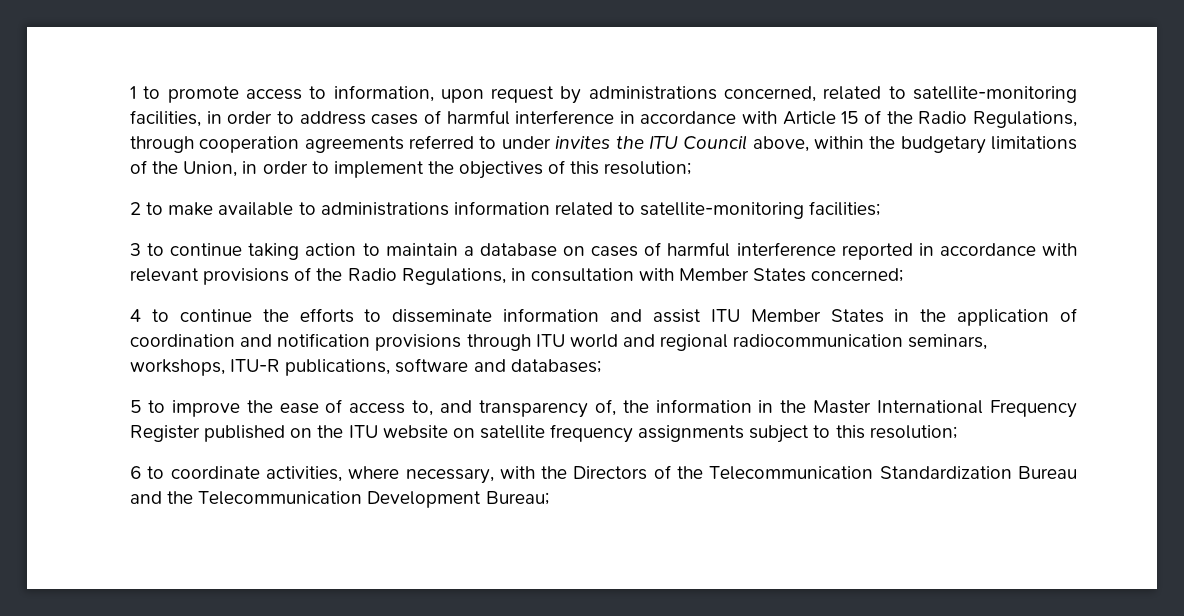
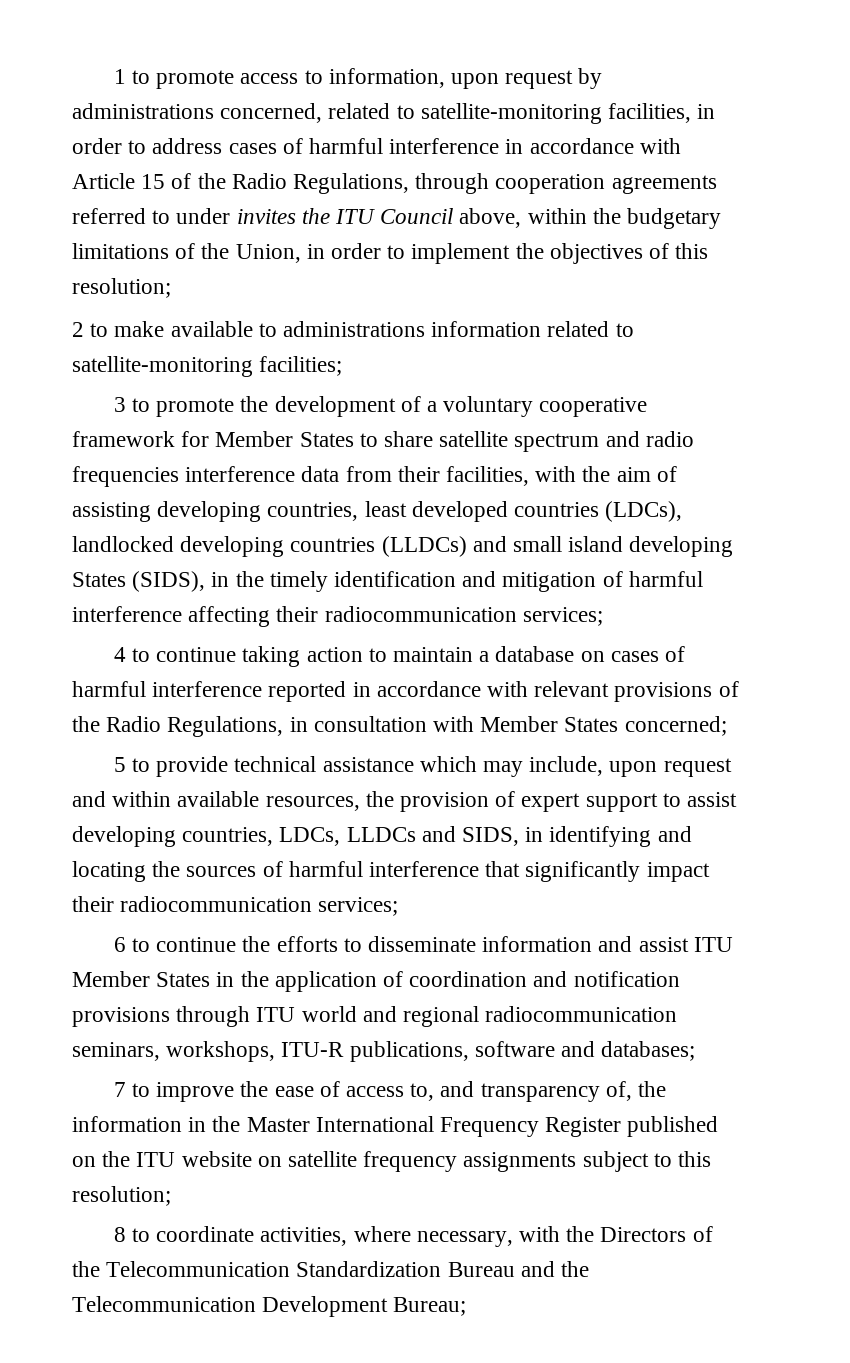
(165, 249) none -> [156,396,648,417] [72,431,694,452] [72,466,677,487] [72,501,683,522] [72,536,734,557] [72,571,703,592] [72,606,603,627] [113,647,150,662] promote the development of a voluntary cooperative framework for Member States to share satellite spectrum and radio frequencies interference data from their facilities, with the aim of assisting developing countries, least developed countries (LDCs), landlocked developing countries (LLDCs) and small island developing States (SIDS), in the timely identification and mitigation of harmful interference affecting their radiocommunication services; // 4 to
[130,309,141,322] 4 -> [113,756,732,777] [72,791,738,812] [72,826,692,847] [72,861,710,882] [72,896,399,916] [113,937,126,952] 5 to provide technical assistance which may include, upon request and within available resources, the provision of expert support to assist developing countries, LDCs, LLDCs and SIDS, in identifying and locating the sources of harmful interference that significantly impact their radiocommunication services; // 6
[130,400,141,413] 5 -> [113,1082,126,1097] 7
[130,466,141,479] 6 -> [113,1227,126,1242] 8

